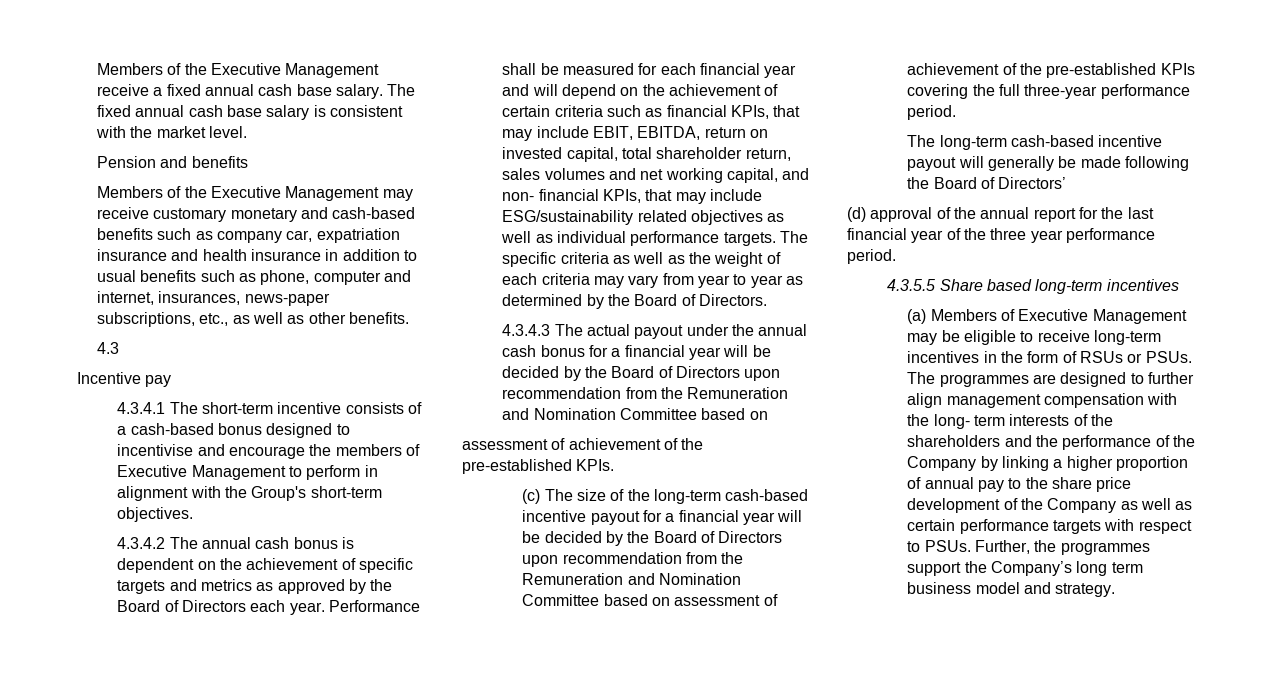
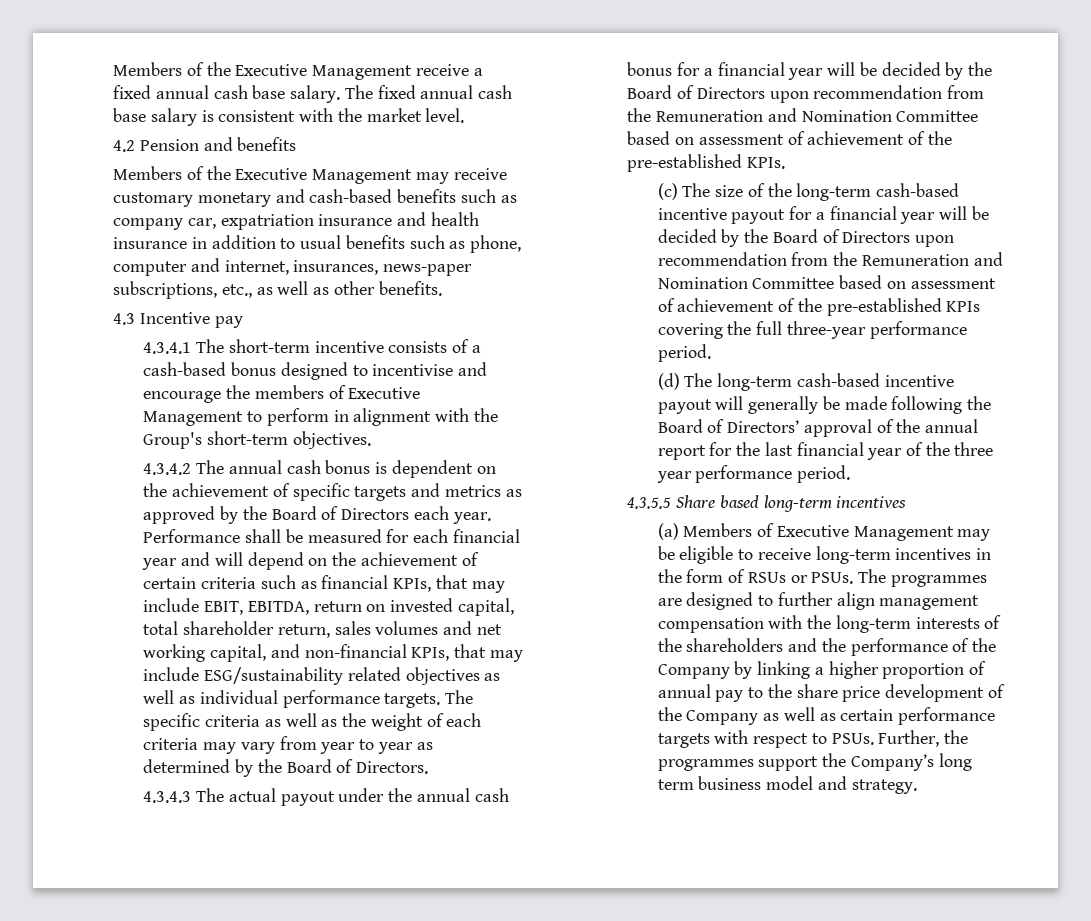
(248, 132) none -> [113,140,136,152] 4.2
(120, 348) // -> (136, 319) none
[502,189,599,201] non- financial -> [304,644,407,658] non-financial
(768, 415) // -> (695, 141) none
(957, 112) none -> [657,373,680,390] (d)
[847,207,866,222] // (d) -> (800, 426) none
[933,414,1006,429] long- term -> [835,615,911,633] long-term

